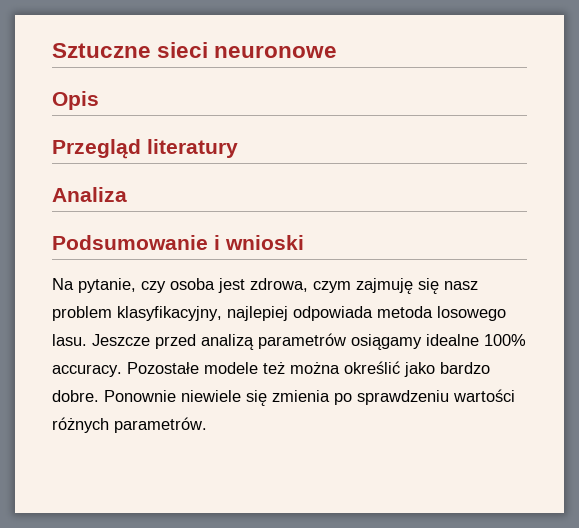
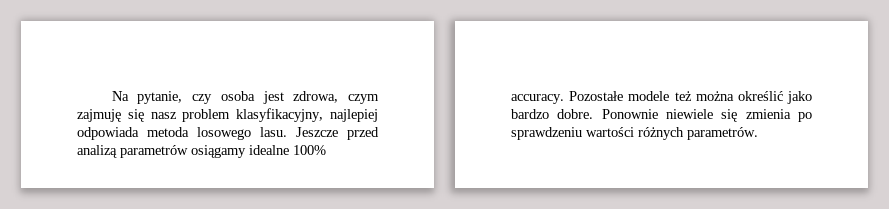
[52,42,338,58] [52,91,99,110] [52,139,238,159] [52,187,127,202] [52,235,304,250] Sztuczne sieci neuronowe // Opis // Przegląd literatury // Analiza // Podsumowanie i wnioski // -> (111, 96) none

